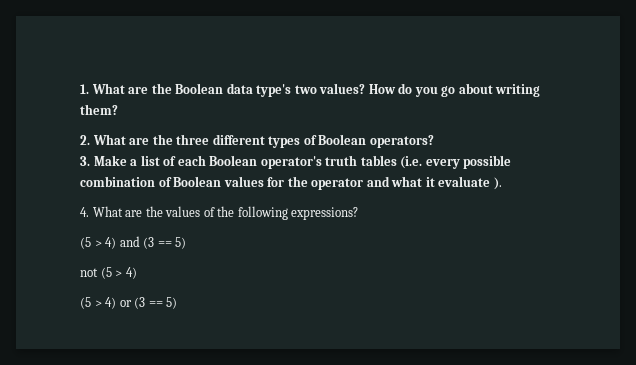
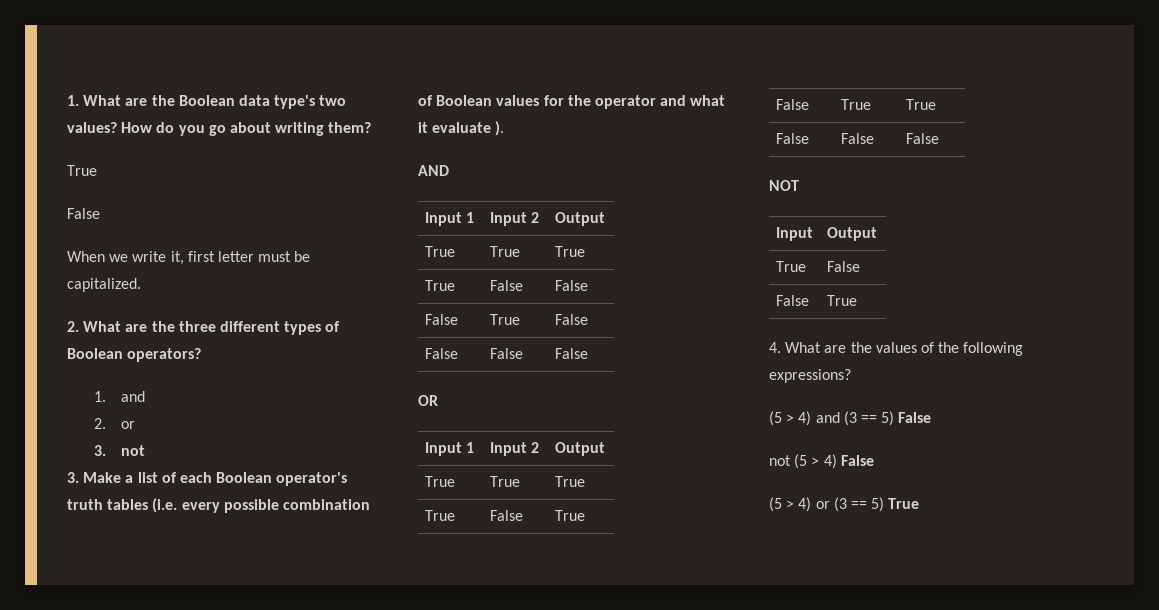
(118, 109) none -> [67,165,97,176] [67,208,100,219] [67,251,311,265] [67,278,141,292] // True // False // When we write it, first letter must be capitalized.
(434, 141) none -> [93,391,145,402] [93,418,135,429] [93,445,145,456] // 1. and // 2. or // 3. not
(502, 183) none -> [418,165,449,176] [424,212,475,226] [489,212,540,226] [554,212,605,226] [424,246,455,257] [489,246,520,257] [554,246,585,257] [424,280,455,291] [489,280,523,291] [554,280,588,291] [424,314,458,325] [489,314,520,325] [554,314,588,325] [424,348,458,359] [489,348,523,359] [554,348,588,359] [418,395,438,406] [424,442,475,456] [489,442,540,456] [554,442,605,456] [424,476,455,487] [489,476,520,487] [554,476,585,487] [424,510,455,521] [489,510,523,521] [554,510,585,521] [775,99,809,110] [840,99,871,110] [905,99,936,110] [775,133,809,144] [840,133,874,144] [905,133,939,144] [769,180,799,191] [775,227,813,241] [826,227,877,241] [775,261,806,272] [826,261,860,272] [775,295,809,306] [826,295,857,306] // AND // Input 1 | Input 2 | Output // True | True | True // True | False | False // False | True | False // False | False | False // OR // Input 1 | Input 2 | Output // True | True | True // True | False | True // False | True | True // False | False | False // NOT // Input | Output // True | False // False | True
(187, 243) none -> [898,412,932,423] False
(137, 273) none -> [840,455,874,466] False
(178, 303) none -> [888,498,920,509] True

